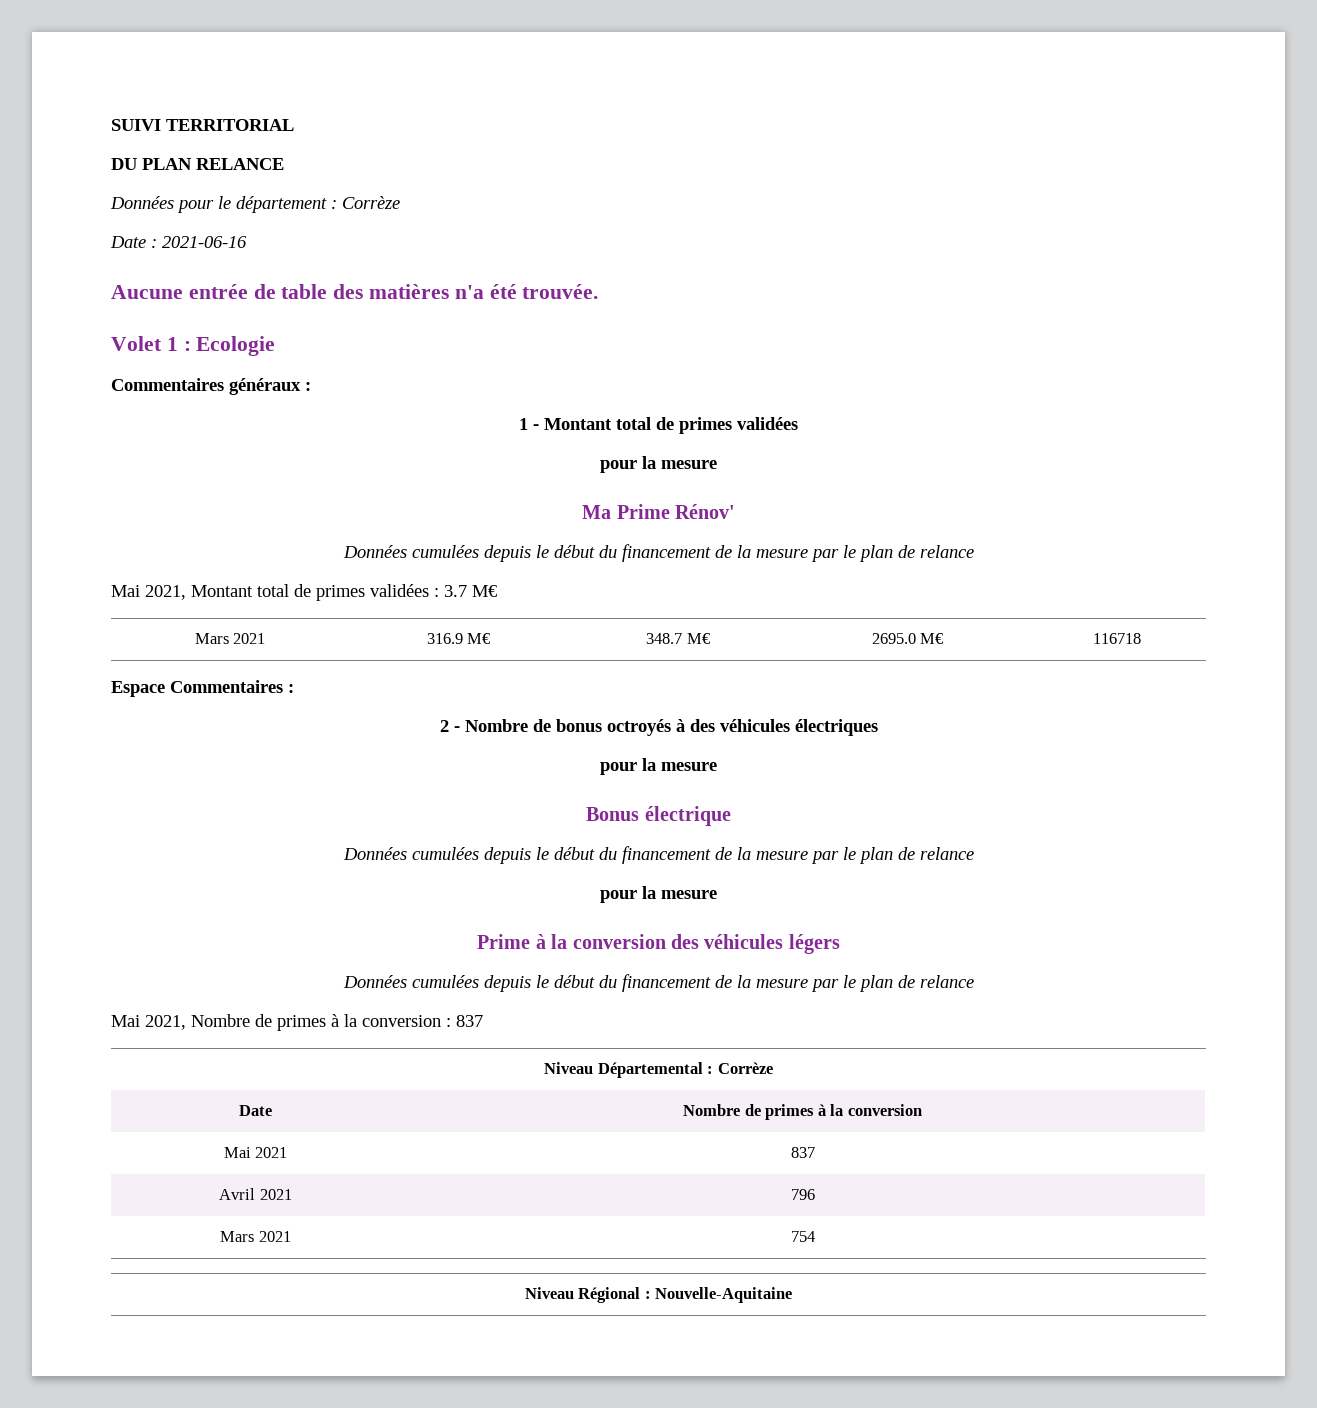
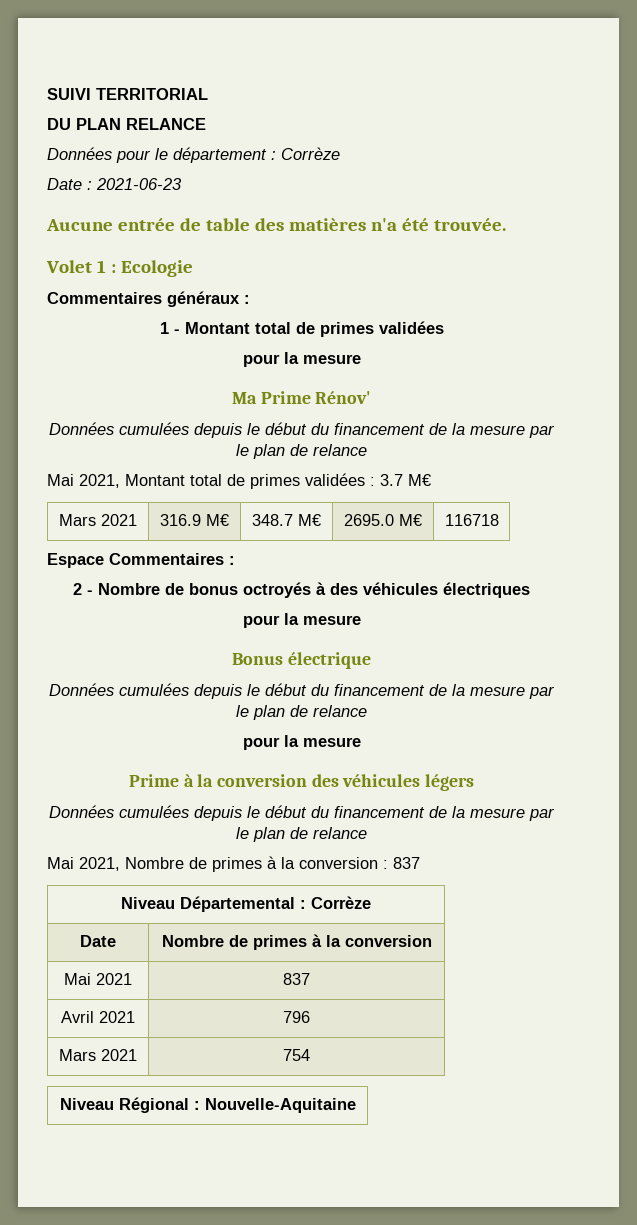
[162,236,247,248] 2021-06-16 -> [96,178,182,190] 2021-06-23

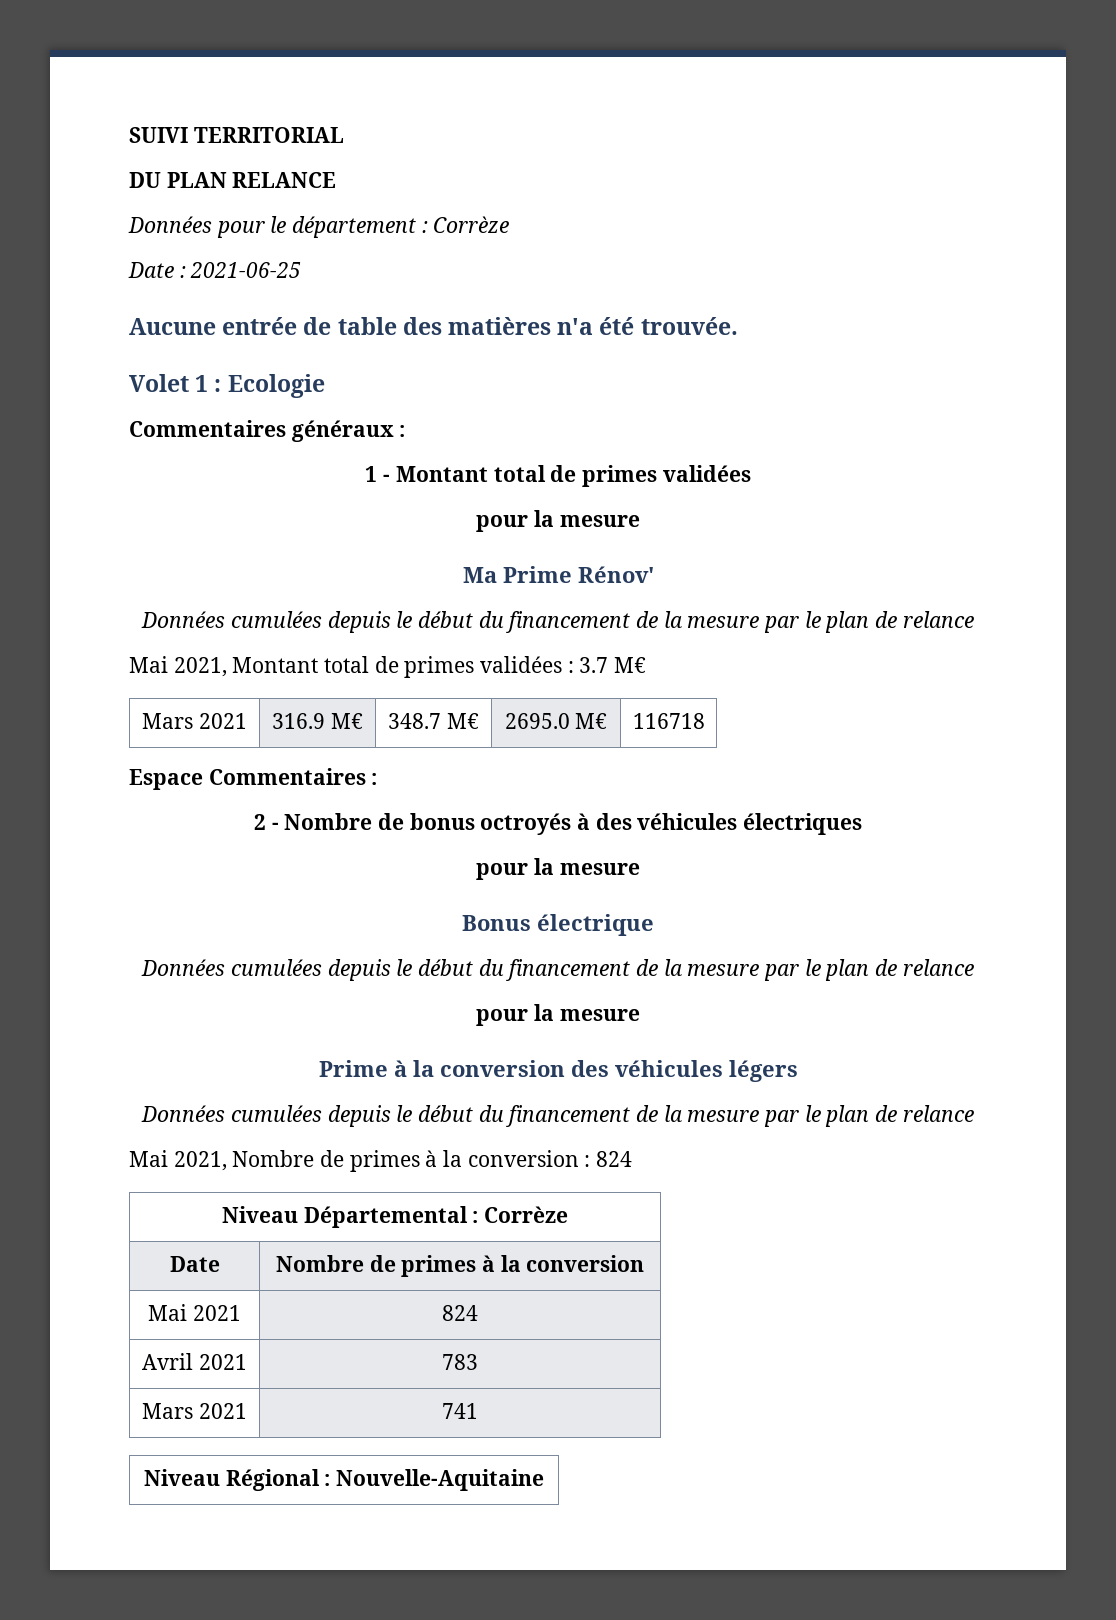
[96,178,182,190] 2021-06-23 -> [190,262,302,278] 2021-06-25
[393,857,420,869] 837 -> [596,1151,633,1167] 824
[283,973,310,985] 837 -> [442,1305,478,1321] 824
[283,1011,310,1023] [59,1049,137,1061] [283,1049,310,1061] 796 // Mars 2021 | 754 -> [442,1354,478,1370] [142,1403,247,1419] [442,1403,478,1419] 783 // Mars 2021 | 741

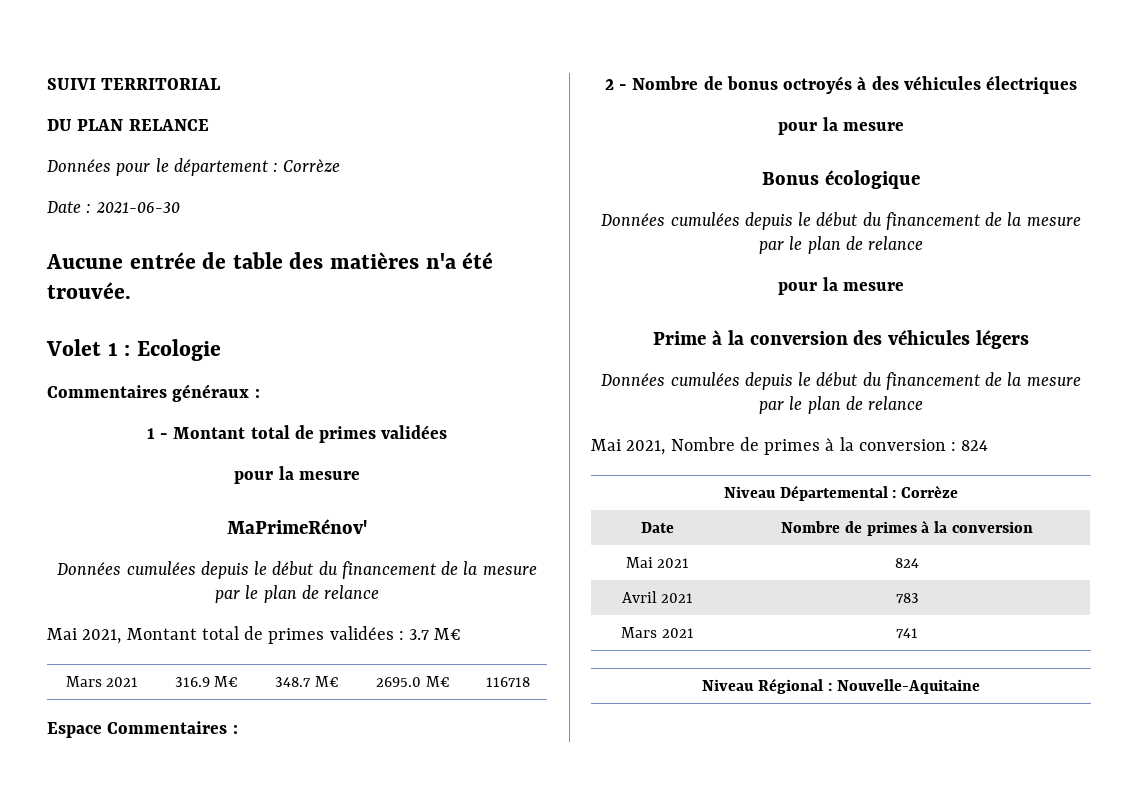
[190,262,302,278] 2021-06-25 -> [95,202,180,213] 2021-06-30
[462,566,654,583] Ma Prime Rénov' -> [227,519,367,534] MaPrimeRénov'
[537,914,654,936] électrique -> [824,170,920,189] écologique

